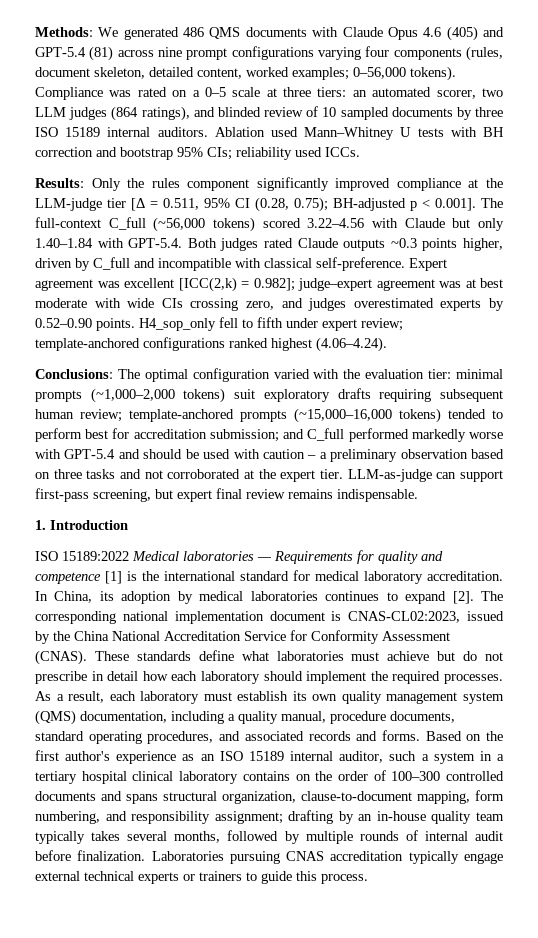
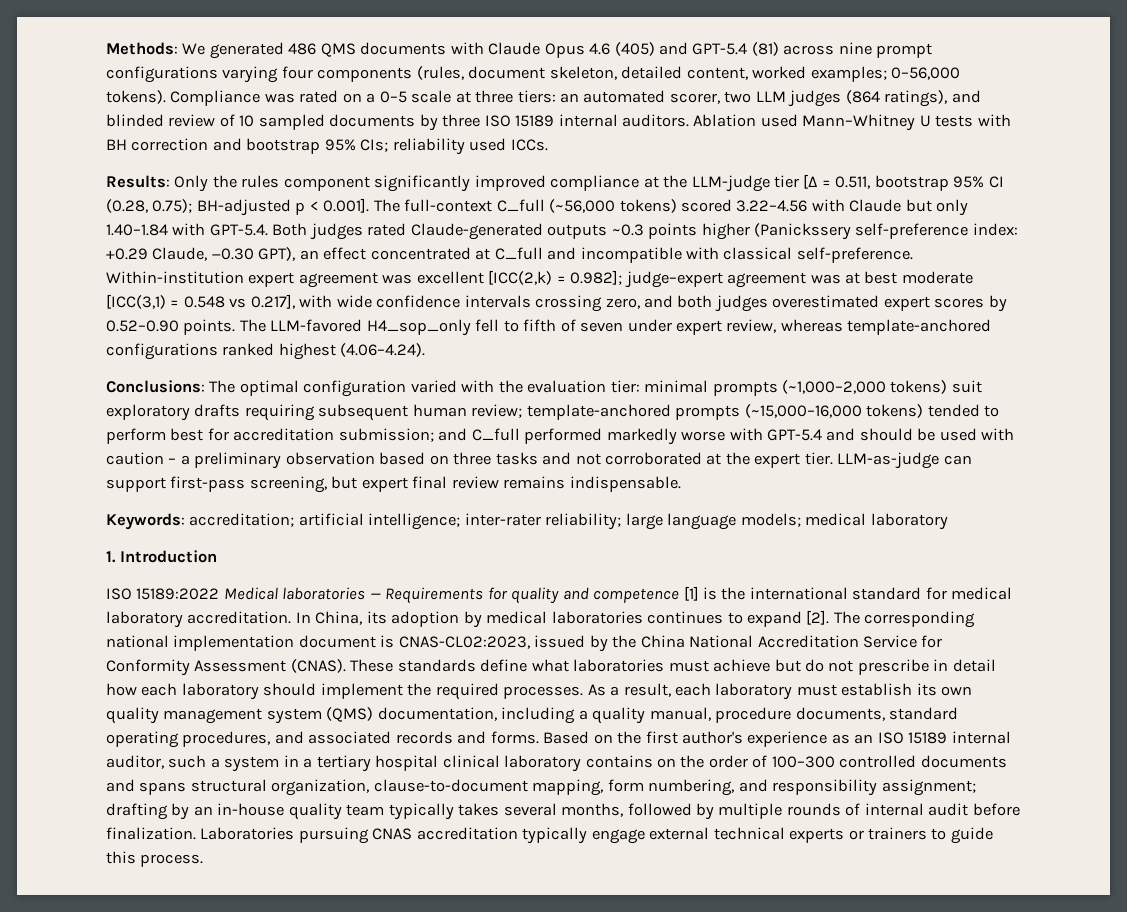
(199, 204) none -> [874,175,949,191] bootstrap
[297,238,338,248] Claude -> [410,223,543,240] Claude-generated
[463,238,504,251] [35,258,90,271] higher, driven by -> [701,223,1018,240] [106,247,491,261] higher (Panickssery self-preference index: +0.29 Claude, −0.30 GPT), an effect concentrated at
[409,258,447,271] Expert -> [106,271,295,287] Within-institution expert
[94,298,183,308] with wide CIs -> [106,294,531,309] [ICC(3,1) = 0.548 vs 0.217], with wide confidence intervals
(303, 303) none -> [677,295,713,308] both
[440,299,482,311] experts -> [883,296,985,311] expert scores
(135, 324) none -> [239,319,363,332] The LLM-favored
[286,318,403,331] under expert review; -> [560,319,843,335] of seven under expert review, whereas
(418, 495) none -> [106,513,948,530] // Keywords: accreditation; artificial intelligence; inter-rater reliability; large language models; medical laboratory

